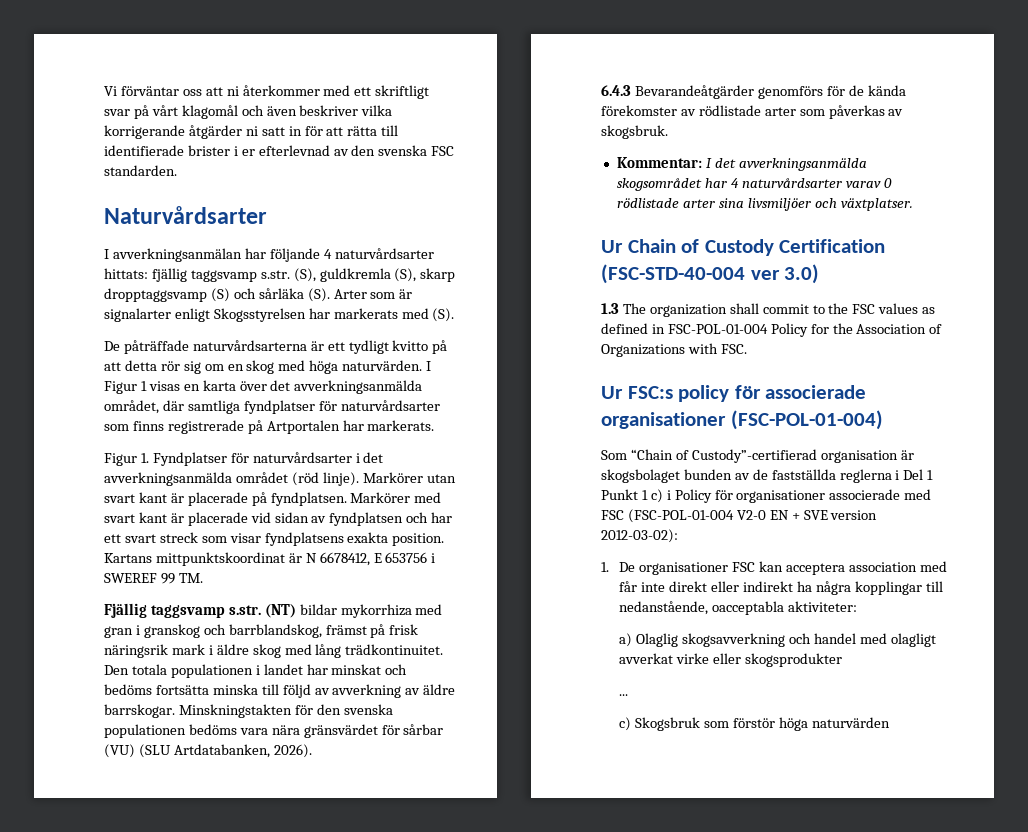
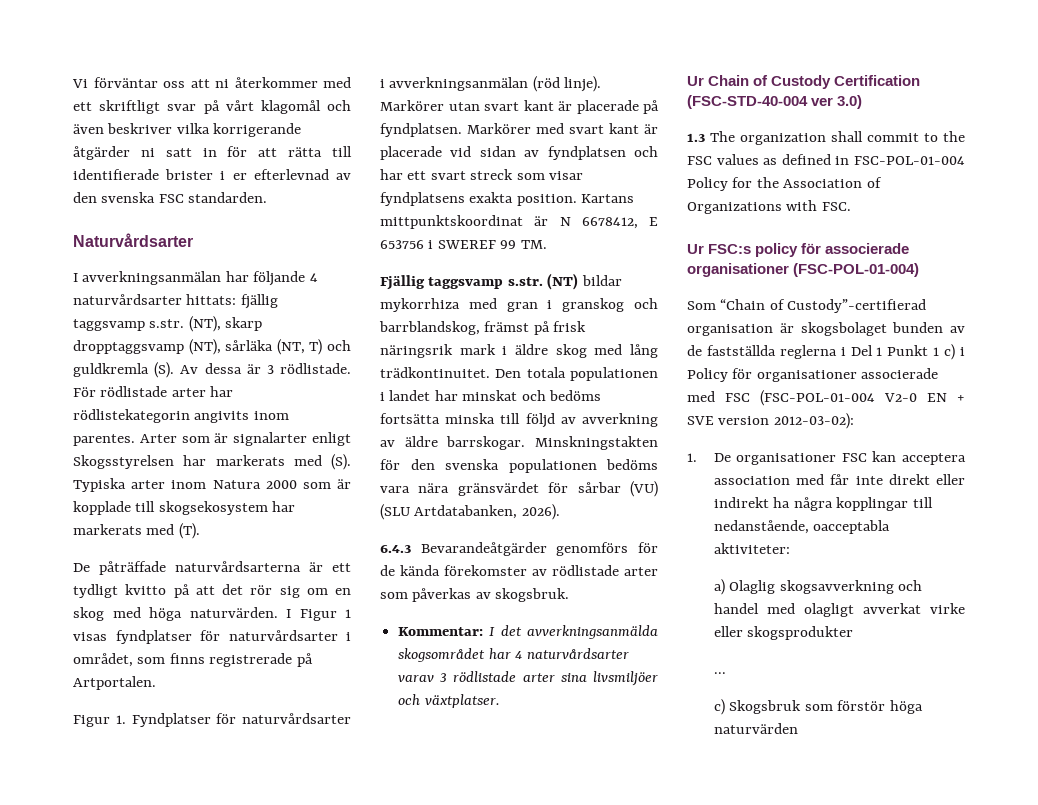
[293,268,456,282] [104,288,330,302] (S), guldkremla (S), skarp dropptaggsvamp (S) och sårläka (S). -> [188,316,263,332] [73,339,351,355] [73,362,351,378] [73,386,234,397] [73,409,289,423] [73,434,135,446] (NT), skarp dropptaggsvamp (NT), sårläka (NT, T) och guldkremla (S). Av dessa är 3 rödlistade. För rödlistade arter har rödlistekategorin angivits inom parentes.
(455, 315) none -> [73,478,351,492] [73,501,296,515] [73,523,200,539] Typiska arter inom Natura 2000 som är kopplade till skogsekosystem har markerats med (T).
[124,360,157,371] detta -> [222,584,243,595] det
[183,380,423,394] [104,400,240,414] en karta över det avverkningsanmälda området, där samtliga -> (107, 636) none
(440, 405) none -> [346,632,351,641] [73,653,133,667] i området,
[266,420,435,434] Artportalen har markerats. -> [73,676,156,690] Artportalen.
[363,452,384,463] [104,472,288,486] det avverkningsanmälda området -> [389,77,529,91] avverkningsanmälan
[883,178,892,188] 0 -> [440,673,448,682] 3

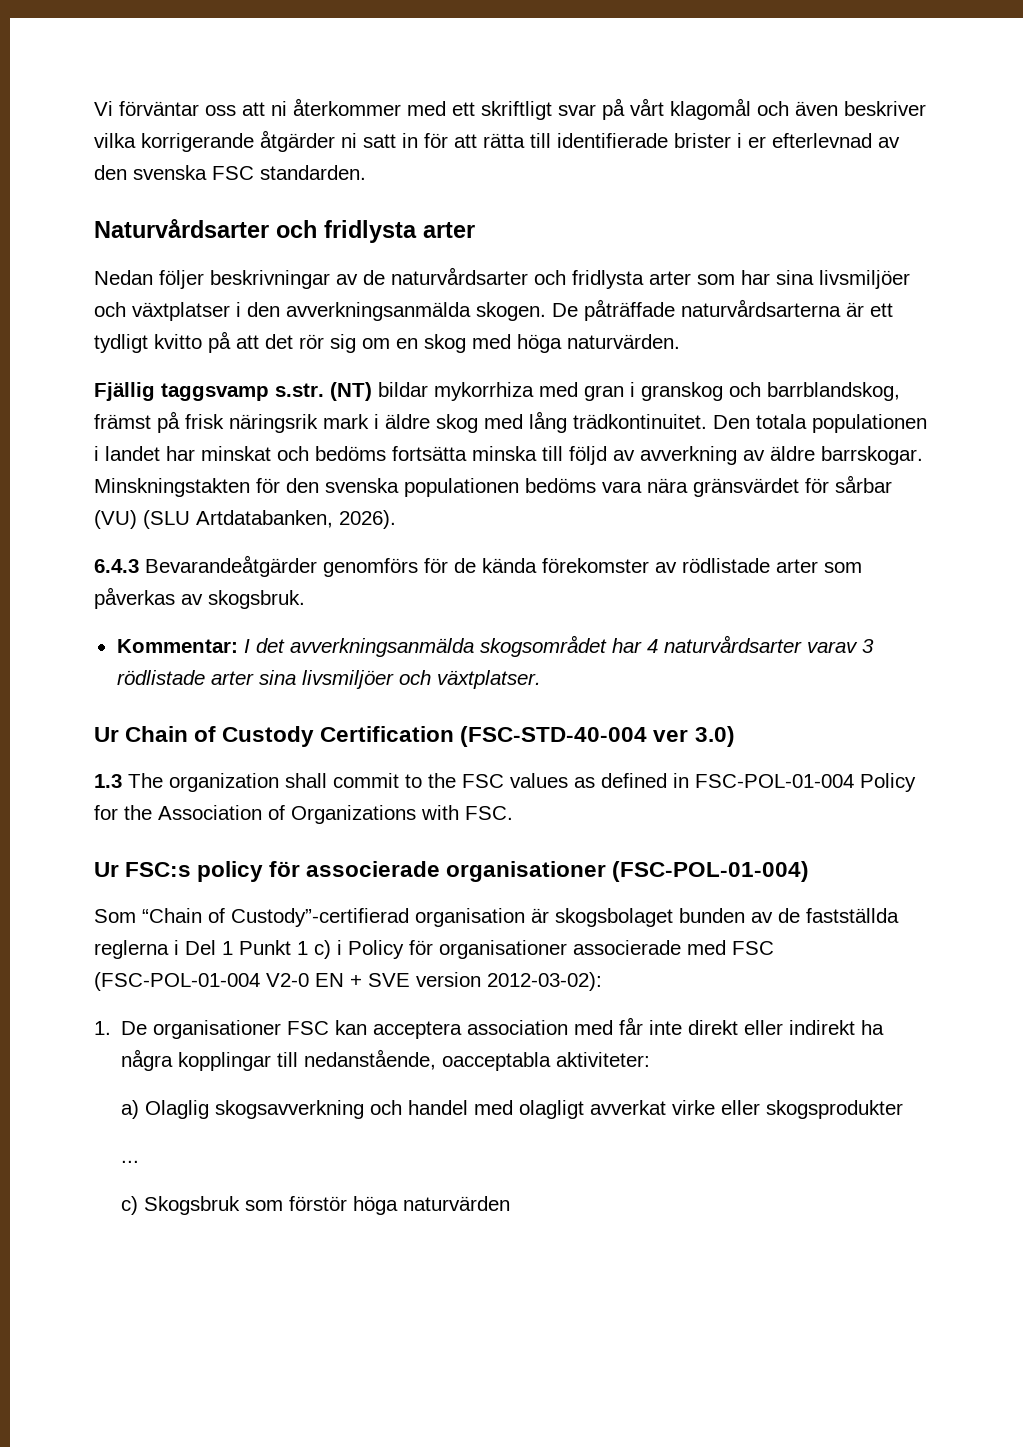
[73,271,318,286] [73,294,278,309] [73,316,263,332] [73,339,351,355] [73,362,351,378] [73,386,234,397] [73,409,289,423] [73,432,352,446] [73,454,351,470] [73,478,351,492] [73,501,296,515] [73,523,200,539] // I avverkningsanmälan har följande 4 naturvårdsarter hittats: fjällig taggsvamp s.str. (NT), skarp dropptaggsvamp (NT), sårläka (NT, T) och guldkremla (S). Av dessa är 3 rödlistade. För rödlistade arter har rödlistekategorin angivits inom parentes. Arter som är signalarter enligt Skogsstyrelsen har markerats med (S). Typiska arter inom Natura 2000 som är kopplade till skogsekosystem har markerats med (T). // -> [276,220,475,243] [94,267,910,289] [94,302,546,321] och fridlysta arter // Nedan följer beskrivningar av de naturvårdsarter och fridlysta arter som har sina livsmiljöer och växtplatser i den avverkningsanmälda skogen.
[286,609,351,621] [73,630,351,644] [73,653,313,667] [73,676,156,690] [73,713,351,727] [380,76,602,92] [380,100,659,114] [380,123,658,137] [380,146,658,160] [380,169,584,180] [380,192,635,206] [380,215,658,229] [380,240,547,249] I Figur 1 visas fyndplatser för naturvårdsarter i området, som finns registrerade på Artportalen. // Figur 1. Fyndplatser för naturvårdsarter i avverkningsanmälan (röd linje). Markörer utan svart kant är placerade på fyndplatsen. Markörer med svart kant är placerade vid sidan av fyndplatsen och har ett svart streck som visar fyndplatsens exakta position. Kartans mittpunktskoordinat är N 6678412, E 653756 i SWEREF 99 TM. -> (680, 341) none

